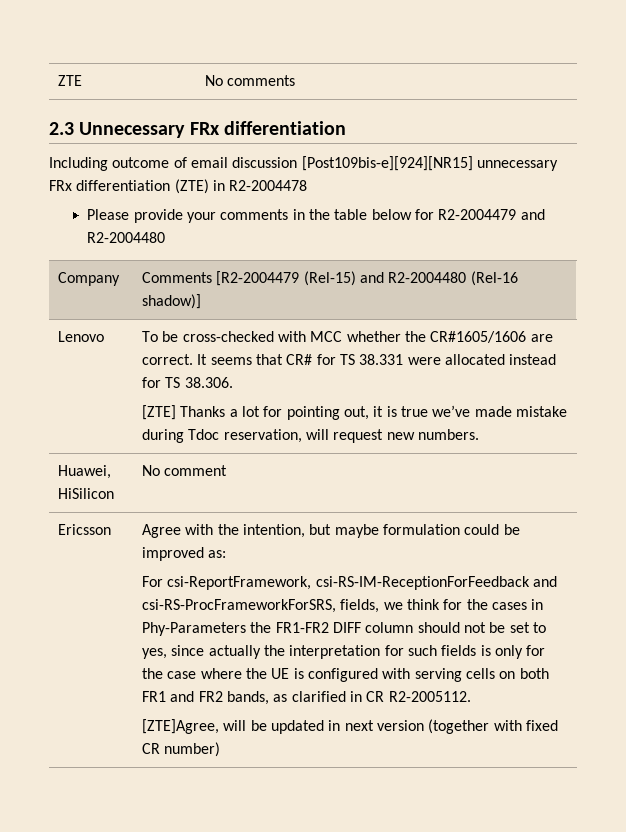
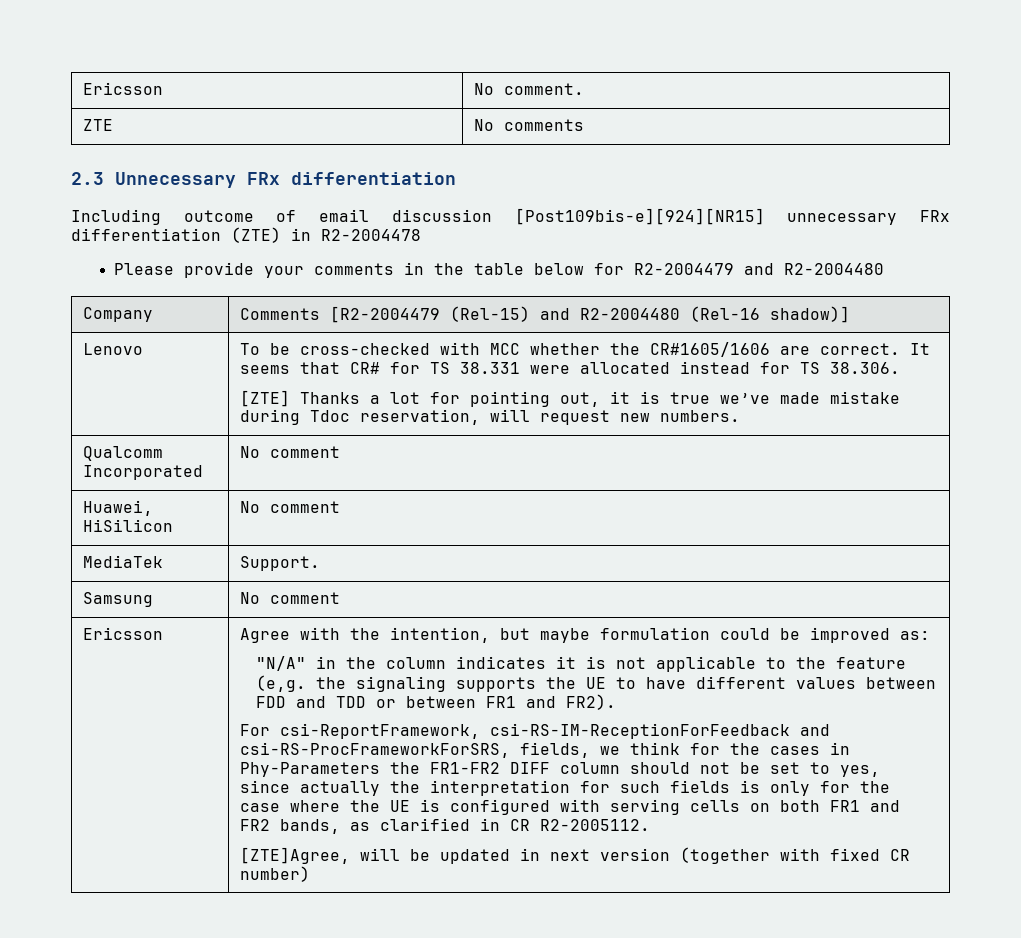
(58, 80) none -> [83,82,164,95] [474,83,585,95] Ericsson | No comment. //
(479, 434) none -> [83,446,164,461] [83,465,204,480] [240,446,341,458] // Qualcomm Incorporated | No comment
(228, 470) none -> [83,555,164,568] [240,556,321,571] [83,592,154,607] [240,592,341,604] // MediaTek | Support. // Samsung | No comment
(227, 554) none -> [255,656,906,672] [255,675,936,692] [255,694,616,710] // "N/A" in the column indicates it is not applicable to the feature (e,g. the signaling supports the UE to have different values between FDD and TDD or between FR1 and FR2).

